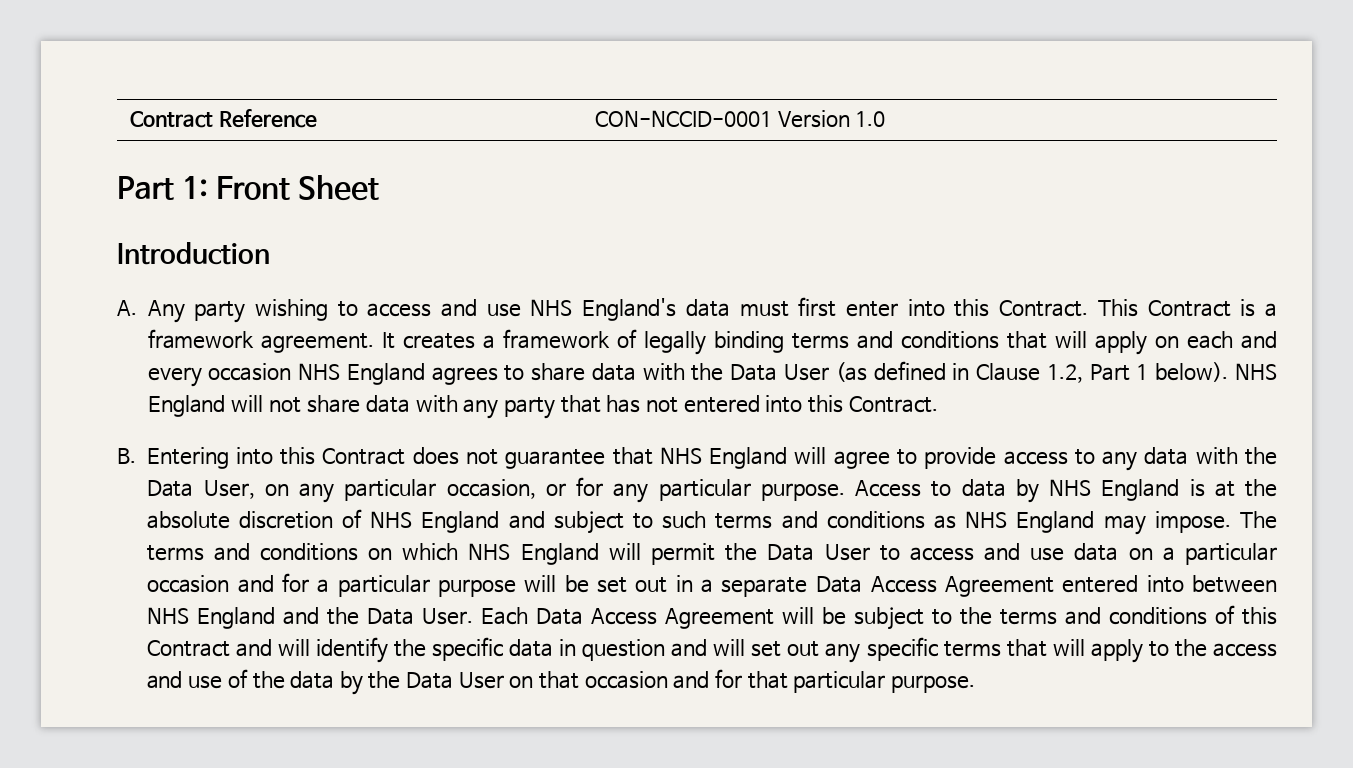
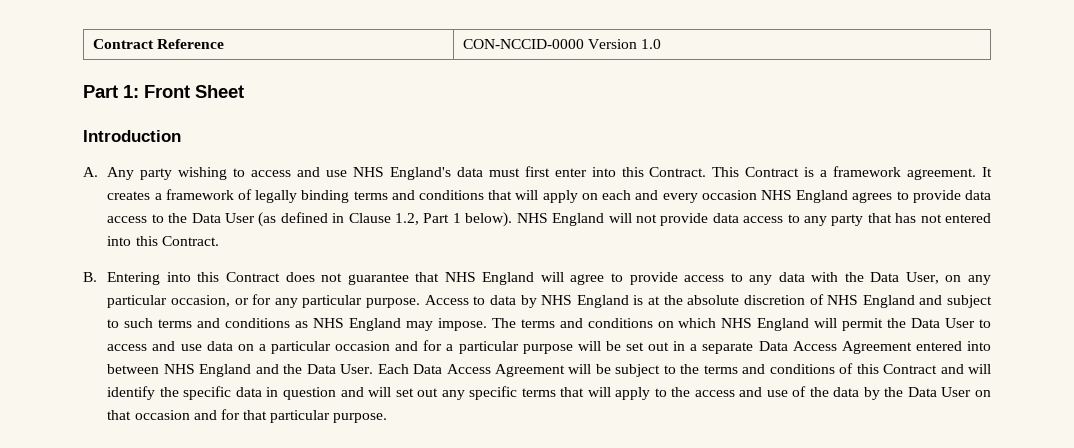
[595,110,773,127] CON-NCCID-0001 -> [462,39,584,49] CON-NCCID-0000
[531,363,685,381] share data with -> [912,190,992,203] [107,214,164,223] provide data access to
[306,395,458,413] share data with -> [660,213,800,226] provide data access to

